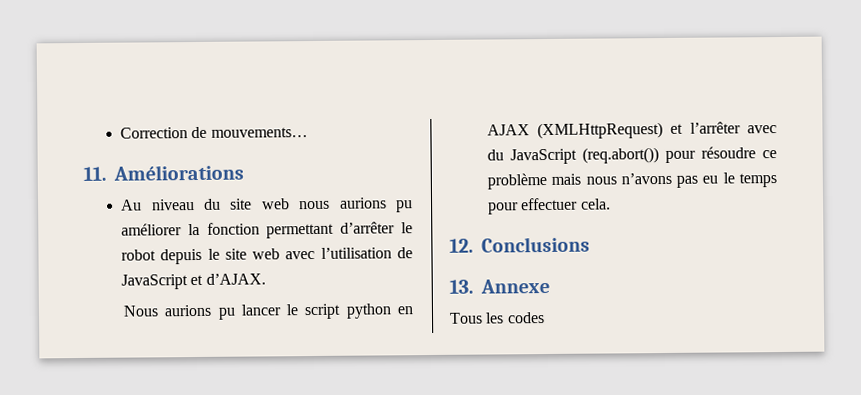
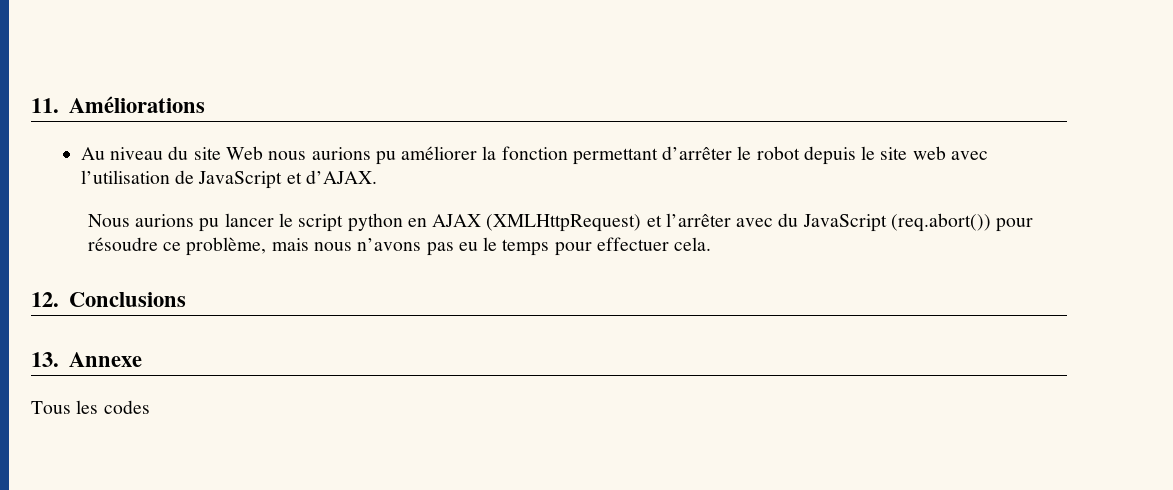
[120,126,308,139] Correction de mouvements… // -> (31, 105) none
[261,198,290,210] web -> [225,146,263,160] Web
[486,173,547,190] problème -> [186,237,267,256] problème,

